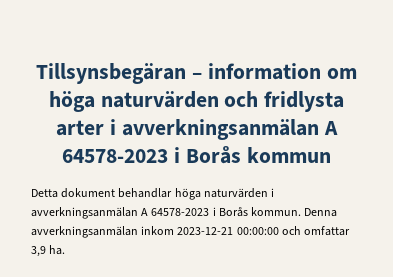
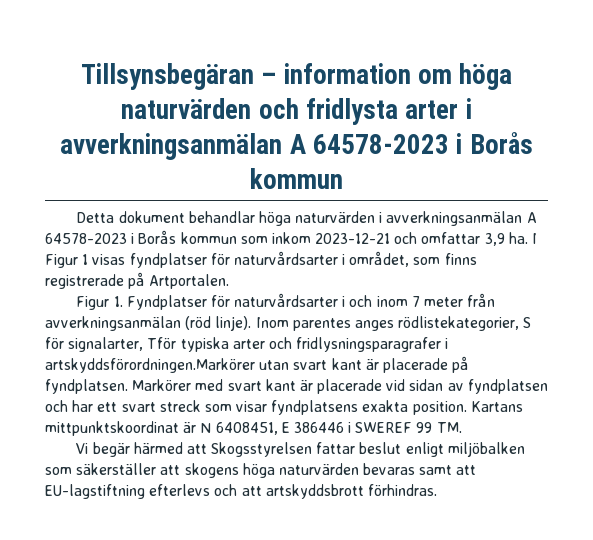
[251,207,338,217] [31,226,138,238] kommun. Denna avverkningsanmälan -> [180,232,268,244] kommun som
[236,227,279,235] 00:00:00 -> (391, 238) none
(66, 250) none -> [532,233,538,244] [45,251,477,268] [45,272,230,289] [76,293,496,310] [45,316,532,331] [45,337,449,352] [45,356,470,373] [45,379,548,394] [45,400,523,415] [45,421,462,436] [76,442,525,457] [45,463,477,478] [45,484,437,499] I Figur 1 visas fyndplatser för naturvårdsarter i området, som finns registrerade på Artportalen. // Figur 1. Fyndplatser för naturvårdsarter i och inom 7 meter från avverkningsanmälan (röd linje). Inom parentes anges rödlistekategorier, S för signalarter, Tför typiska arter och fridlysningsparagrafer i artskyddsförordningen.Markörer utan svart kant är placerade på fyndplatsen. Markörer med svart kant är placerade vid sidan av fyndplatsen och har ett svart streck som visar fyndplatsens exakta position. Kartans mittpunktskoordinat är N 6408451, E 386446 i SWEREF 99 TM. // Vi begär härmed att Skogsstyrelsen fattar beslut enligt miljöbalken som säkerställer att skogens höga naturvärden bevaras samt att EU-lagstiftning efterlevs och att artskyddsbrott förhindras.

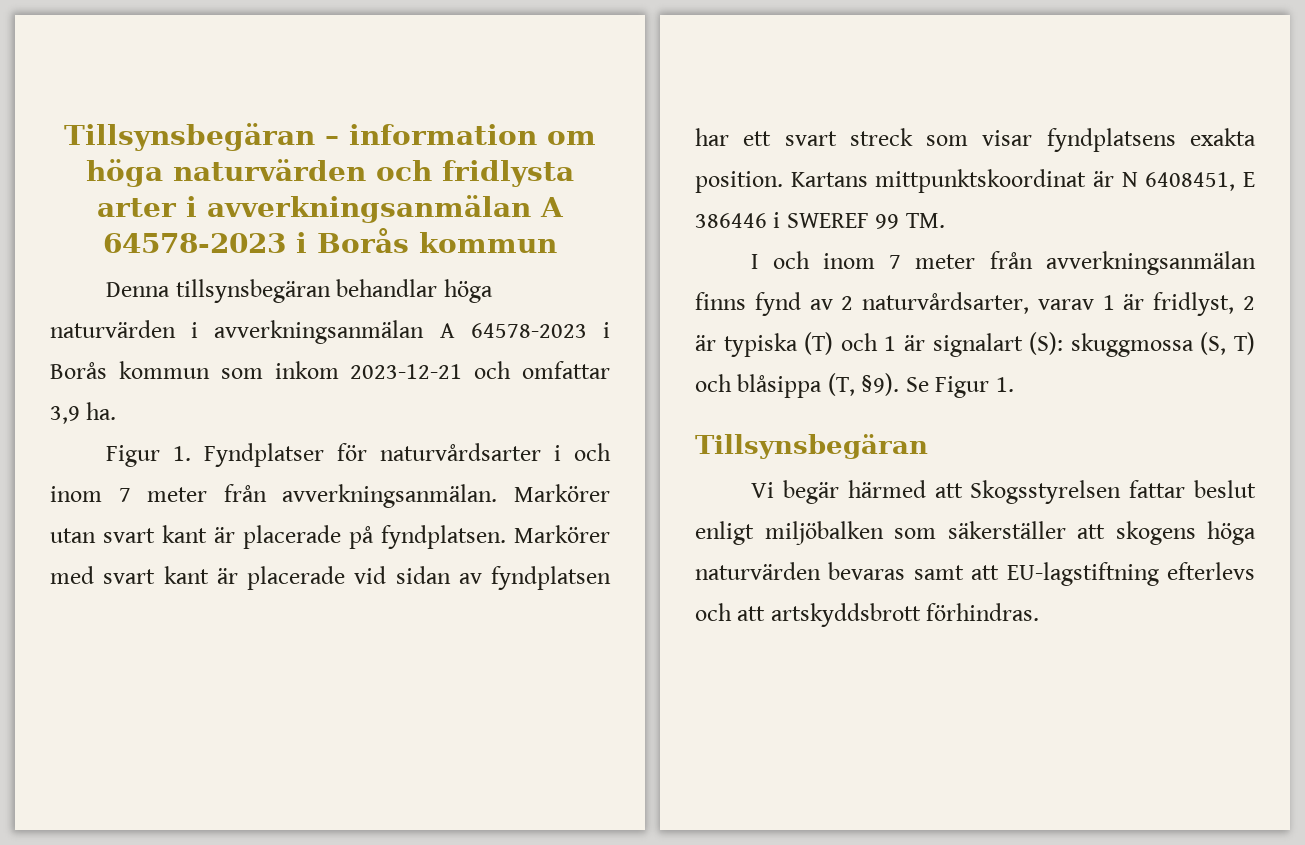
[76,211,185,223] Detta dokument -> [106,279,331,303] Denna tillsynsbegäran
[532,233,538,244] [45,251,477,268] [45,272,230,289] I Figur 1 visas fyndplatser för naturvårdsarter i området, som finns registrerade på Artportalen. -> (117, 411) none
[45,316,532,331] [45,337,449,352] [45,358,255,373] avverkningsanmälan (röd linje). Inom parentes anges rödlistekategorier, S för signalarter, Tför typiska arter och fridlysningsparagrafer i artskyddsförordningen.Markörer -> [282,484,610,508] avverkningsanmälan. Markörer
[45,400,68,412] och -> (611, 578) none
(462, 427) none -> [751,251,1256,275] [695,292,1255,316] [695,332,1255,357] [695,373,1014,398] [695,434,928,459] // I och inom 7 meter från avverkningsanmälan finns fynd av 2 naturvårdsarter, varav 1 är fridlyst, 2 är typiska (T) och 1 är signalart (S): skuggmossa (S, T) och blåsippa (T, §9). Se Figur 1. // Tillsynsbegäran

